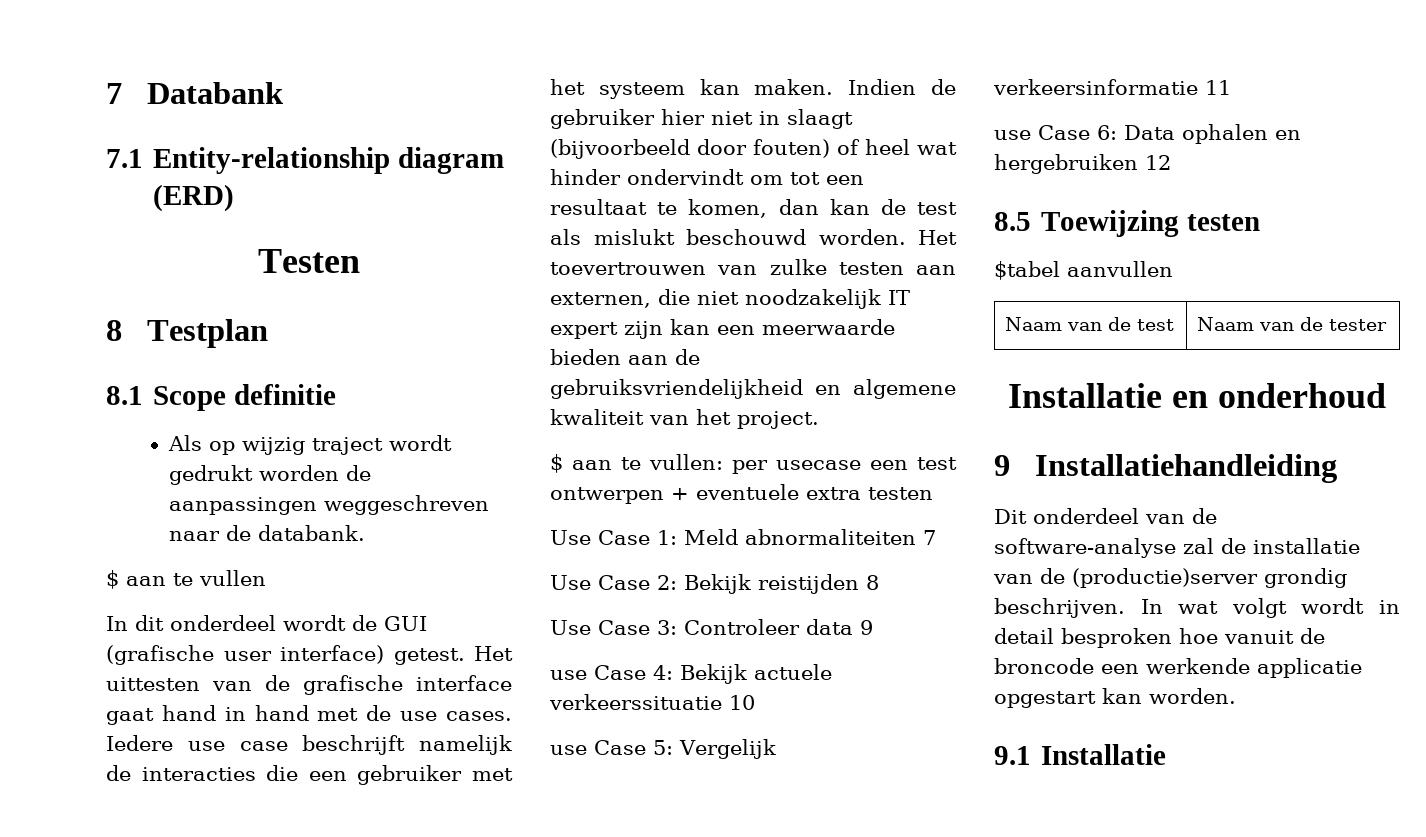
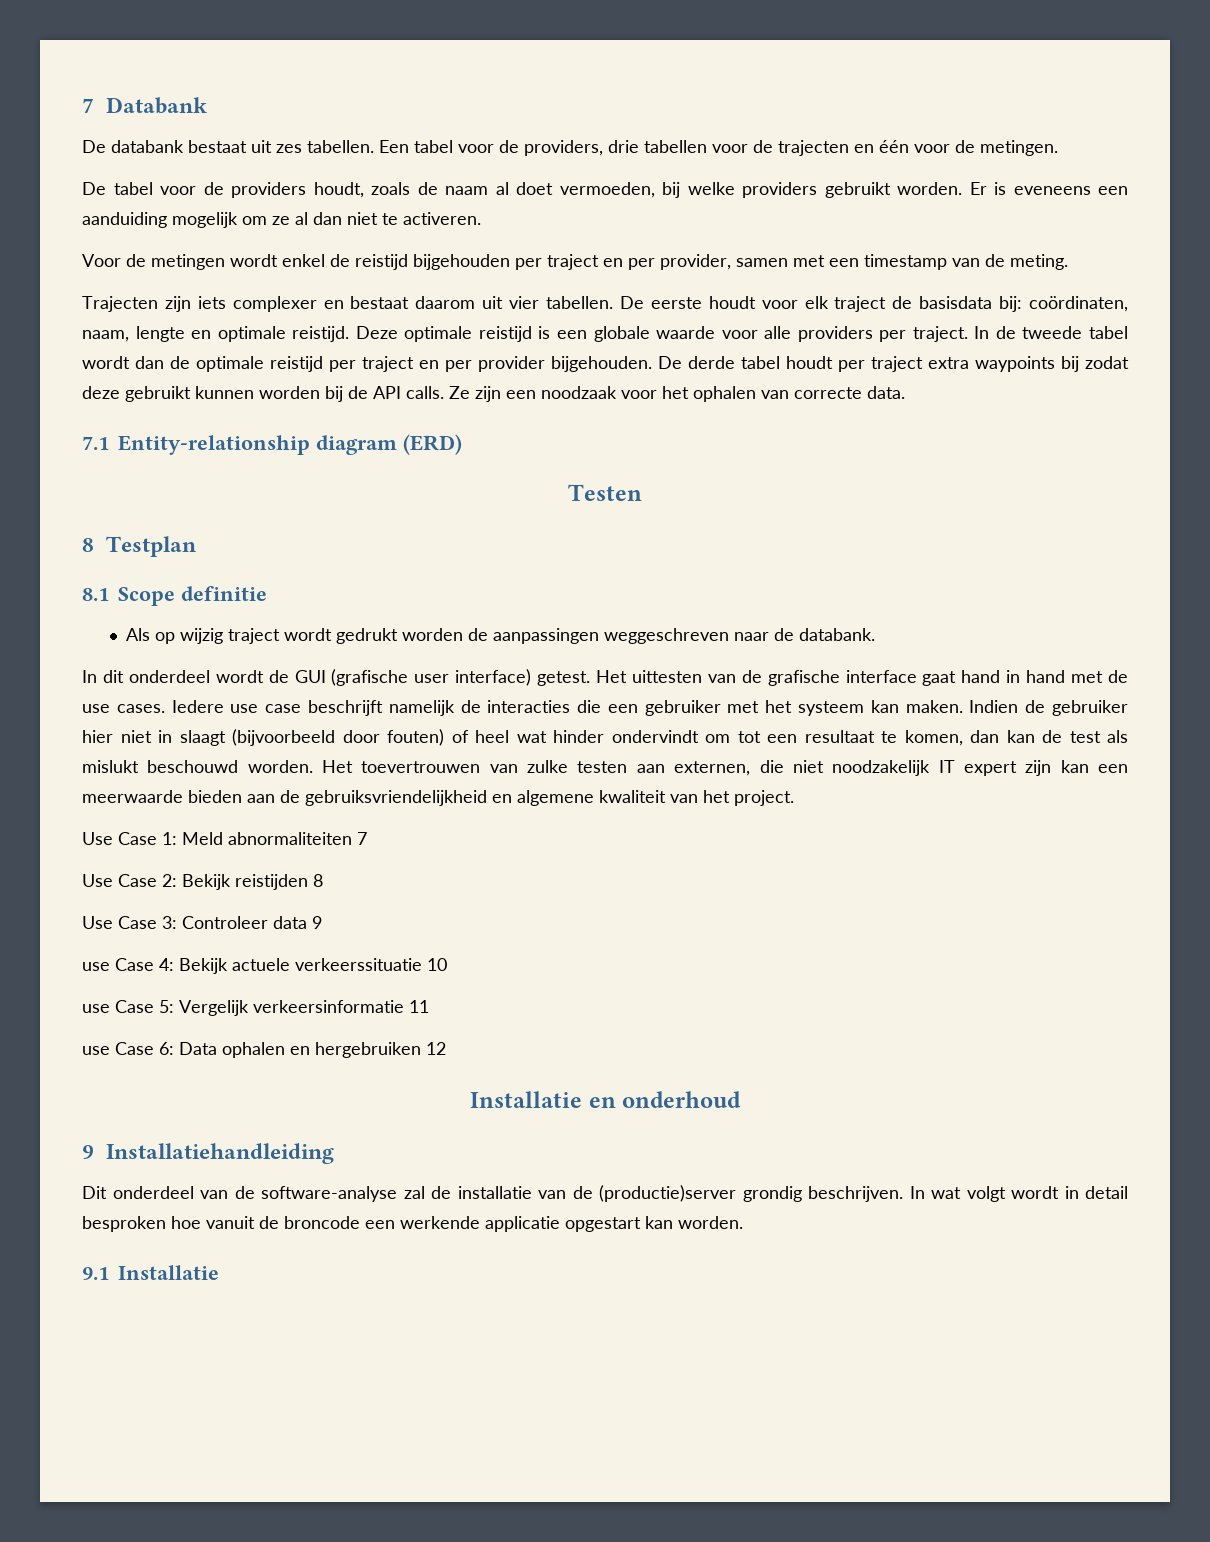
(284, 93) none -> [82,140,1058,156] [82,182,1128,198] [82,212,481,228] [82,254,1068,270] [82,296,1129,312] [82,326,1128,342] [82,356,1129,372] [82,386,905,402] // De databank bestaat uit zes tabellen. Een tabel voor de providers, drie tabellen voor de trajecten en één voor de metingen. // De tabel voor de providers houdt, zoals de naam al doet vermoeden, bij welke providers gebruikt worden. Er is eveneens een aanduiding mogelijk om ze al dan niet te activeren. // Voor de metingen wordt enkel de reistijd bijgehouden per traject en per provider, samen met een timestamp van de meting. // Trajecten zijn iets complexer en bestaat daarom uit vier tabellen. De eerste houdt voor elk traject de basisdata bij: coördinaten, naam, lengte en optimale reistijd. Deze optimale reistijd is een globale waarde voor alle providers per traject. In de tweede tabel wordt dan de optimale reistijd per traject en per provider bijgehouden. De derde tabel houdt per traject extra waypoints bij zodat deze gebruikt kunnen worden bij de API calls. Ze zijn een noodzaak voor het ophalen van correcte data.
[106,570,266,589] // $ aan te vullen -> (876, 634) none
[550,454,957,474] [550,484,933,504] // $ aan te vullen: per usecase een test ontwerpen + eventuele extra testen -> (794, 798) none
[994,210,1261,237] [994,261,1173,280] [1004,317,1174,331] [1196,317,1387,331] // 8.5 Toewijzing testen // $tabel aanvullen // Naam van de test | Naam van de tester -> (446, 1048) none

